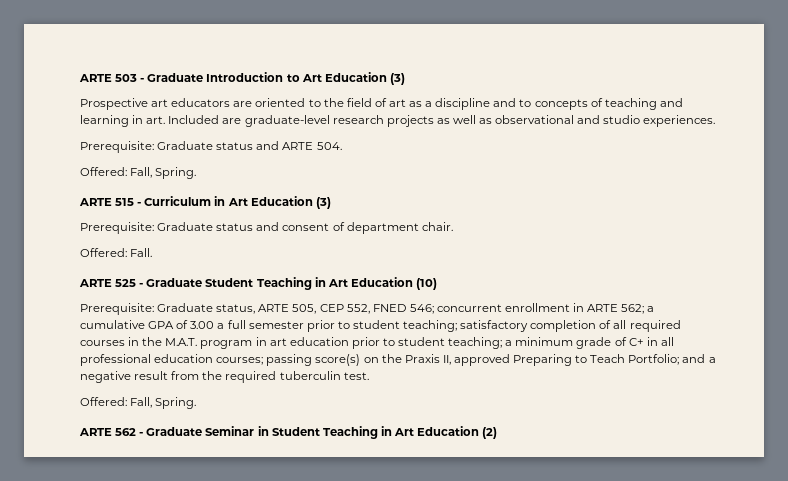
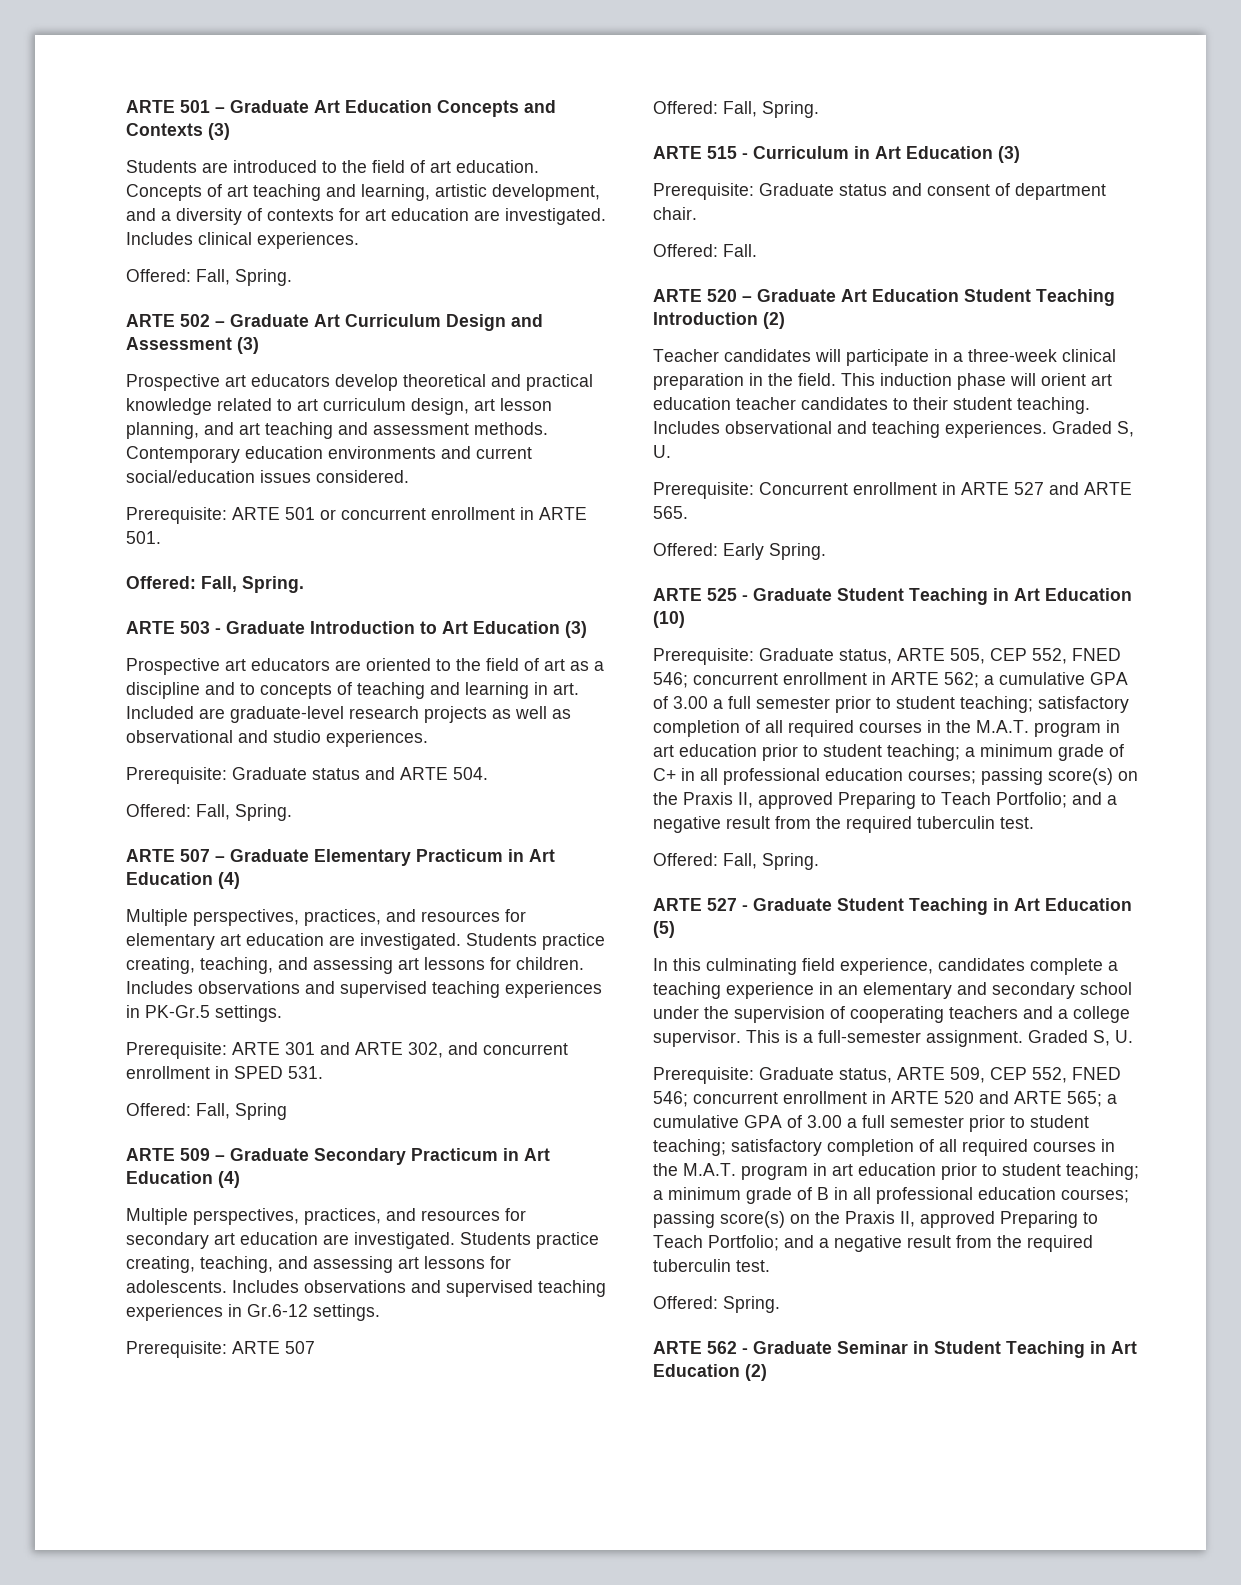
[79,74,112,82] ARTE -> [126,100,556,117] [126,123,230,140] [126,160,539,173] [126,184,600,201] [126,208,606,225] [126,232,359,249] [126,269,292,286] [126,314,543,331] [126,337,259,354] [126,374,593,391] [126,398,552,415] [126,422,548,439] [126,446,532,463] [126,470,409,483] [126,507,587,524] [126,531,161,544] [126,576,304,593] [126,621,175,634] ARTE 501 – Graduate Art Education Concepts and Contexts (3) // Students are introduced to the field of art education. Concepts of art teaching and learning, artistic development, and a diversity of contexts for art education are investigated. Includes clinical experiences. // Offered: Fall, Spring. // ARTE 502 – Graduate Art Curriculum Design and Assessment (3) // Prospective art educators develop theoretical and practical knowledge related to art curriculum design, art lesson planning, and art teaching and assessment methods. Contemporary education environments and current social/education issues considered. // Prerequisite: ARTE 501 or concurrent enrollment in ARTE 501. // Offered: Fall, Spring. // ARTE
(197, 173) none -> [126,849,555,866] [126,872,240,889] [126,909,526,926] [126,933,605,950] [126,957,584,974] [126,981,602,998] [126,1005,282,1022] [126,1042,568,1059] [126,1066,323,1079] [126,1103,287,1120] [126,1148,550,1165] [126,1171,240,1188] [126,1208,526,1225] [126,1232,599,1249] [126,1256,511,1273] [126,1280,606,1297] [126,1304,380,1321] [126,1341,315,1358] [653,101,819,118] // ARTE 507 – Graduate Elementary Practicum in Art Education (4) // Multiple perspectives, practices, and resources for elementary art education are investigated. Students practice creating, teaching, and assessing art lessons for children. Includes observations and supervised teaching experiences in PK-Gr.5 settings. // Prerequisite: ARTE 301 and ARTE 302, and concurrent enrollment in SPED 531. // Offered: Fall, Spring // ARTE 509 – Graduate Secondary Practicum in Art Education (4) // Multiple perspectives, practices, and resources for secondary art education are investigated. Students practice creating, teaching, and assessing art lessons for adolescents. Includes observations and supervised teaching experiences in Gr.6-12 settings. // Prerequisite: ARTE 507 // Offered: Fall, Spring.
(153, 252) none -> [653,289,1115,306] [653,312,785,329] [653,349,1116,366] [653,373,1112,390] [653,397,1090,414] [653,421,1134,438] [653,445,671,458] [653,482,1132,499] [653,506,688,519] [653,543,826,560] // ARTE 520 – Graduate Art Education Student Teaching Introduction (2) // Teacher candidates will participate in a three-week clinical preparation in the field. This induction phase will orient art education teacher candidates to their student teaching. Includes observational and teaching experiences. Graded S, U. // Prerequisite: Concurrent enrollment in ARTE 527 and ARTE 565. // Offered: Early Spring.
(197, 403) none -> [653,898,1132,915] [653,921,675,938] [653,958,1118,975] [653,982,1132,999] [653,1006,1130,1023] [653,1030,1133,1047] [653,1067,1121,1084] [653,1091,1117,1107] [653,1115,1089,1132] [653,1139,1115,1156] [653,1163,1139,1180] [653,1187,1129,1204] [653,1211,1098,1228] [653,1235,1093,1252] [653,1259,770,1272] [653,1296,780,1313] // ARTE 527 - Graduate Student Teaching in Art Education (5) // In this culminating field experience, candidates complete a teaching experience in an elementary and secondary school under the supervision of cooperating teachers and a college supervisor. This is a full-semester assignment. Graded S, U. // Prerequisite: Graduate status, ARTE 509, CEP 552, FNED 546; concurrent enrollment in ARTE 520 and ARTE 565; a cumulative GPA of 3.00 a full semester prior to student teaching; satisfactory completion of all required courses in the M.A.T. program in art education prior to student teaching; a minimum grade of B in all professional education courses; passing score(s) on the Praxis II, approved Preparing to Teach Portfolio; and a negative result from the required tuberculin test. // Offered: Spring.

